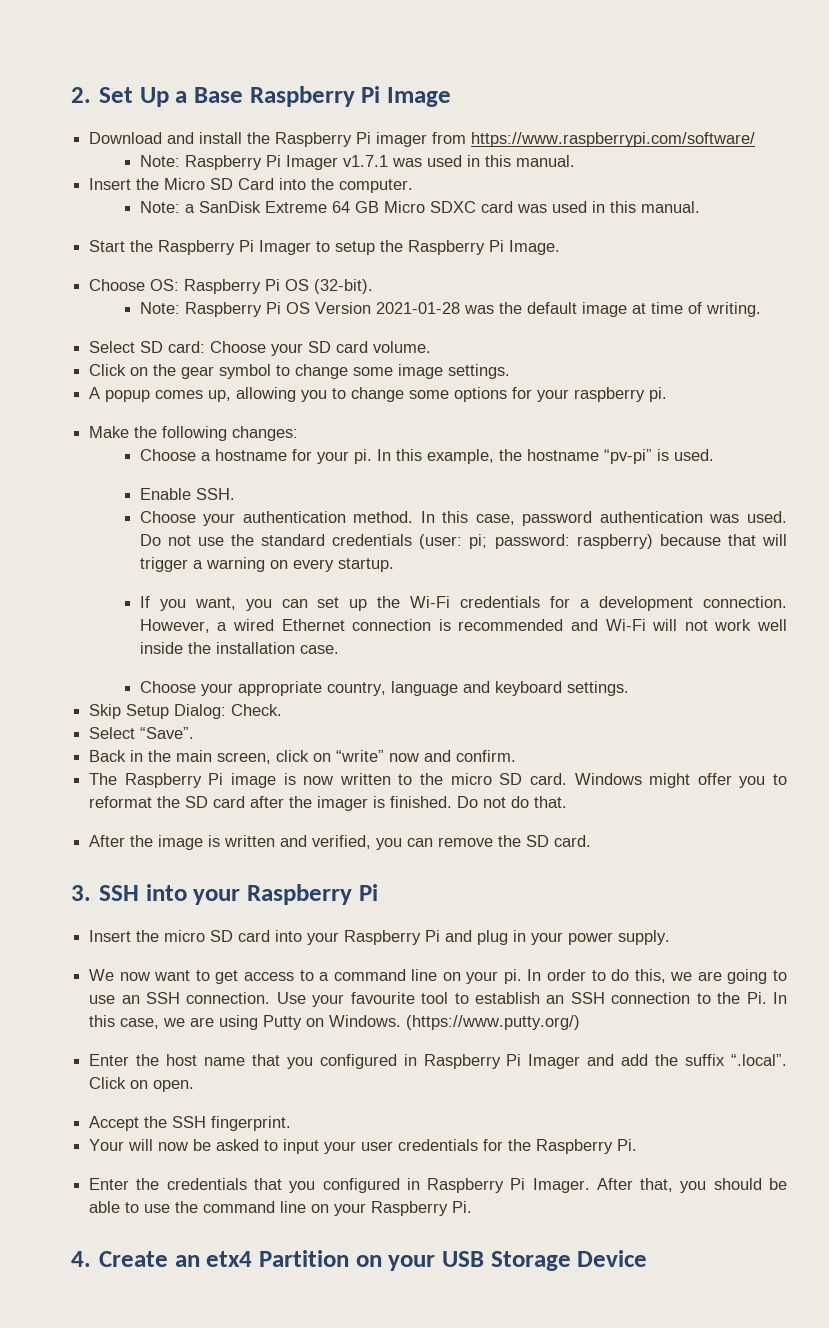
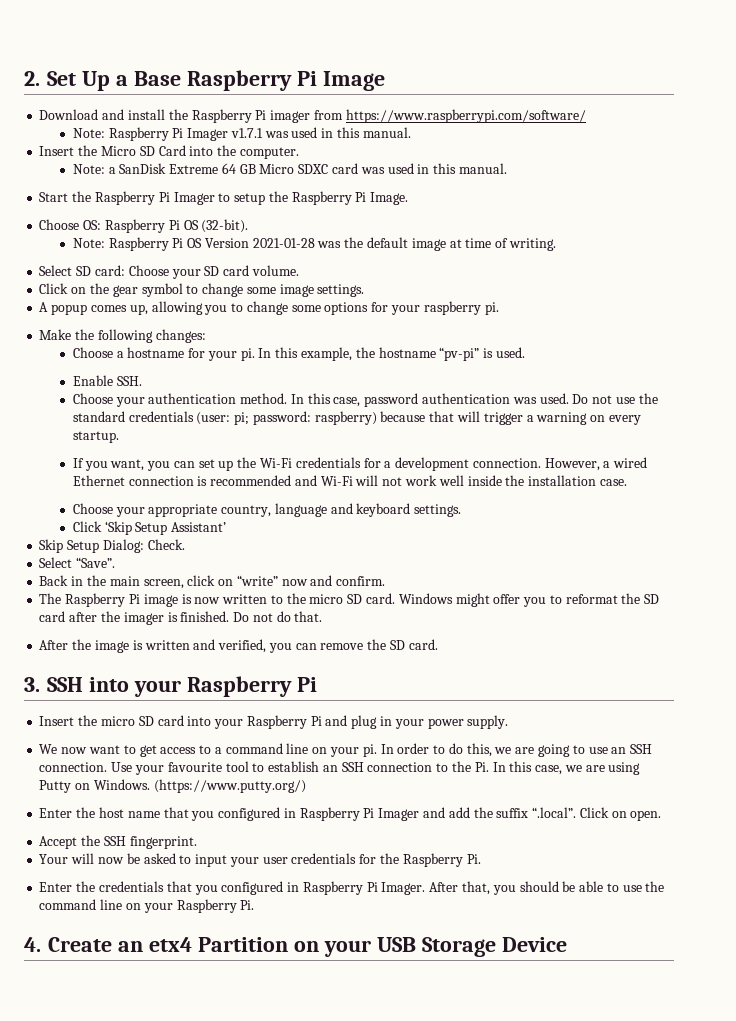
(629, 688) none -> [72,521,227,535] // Click ‘Skip Setup Assistant’

